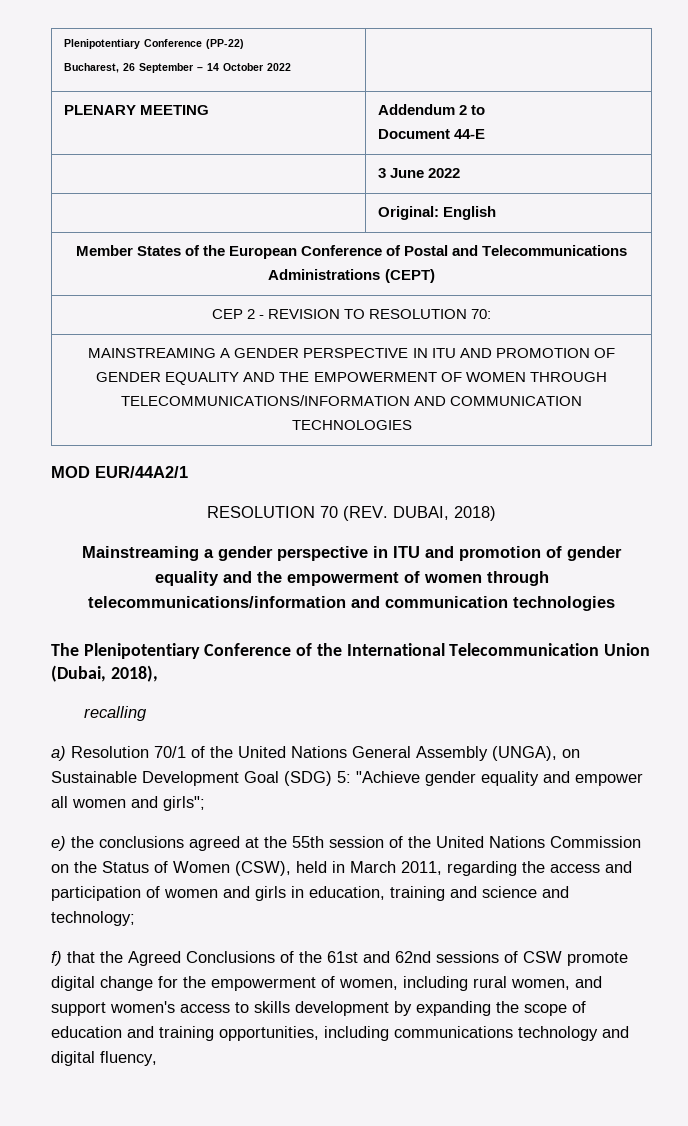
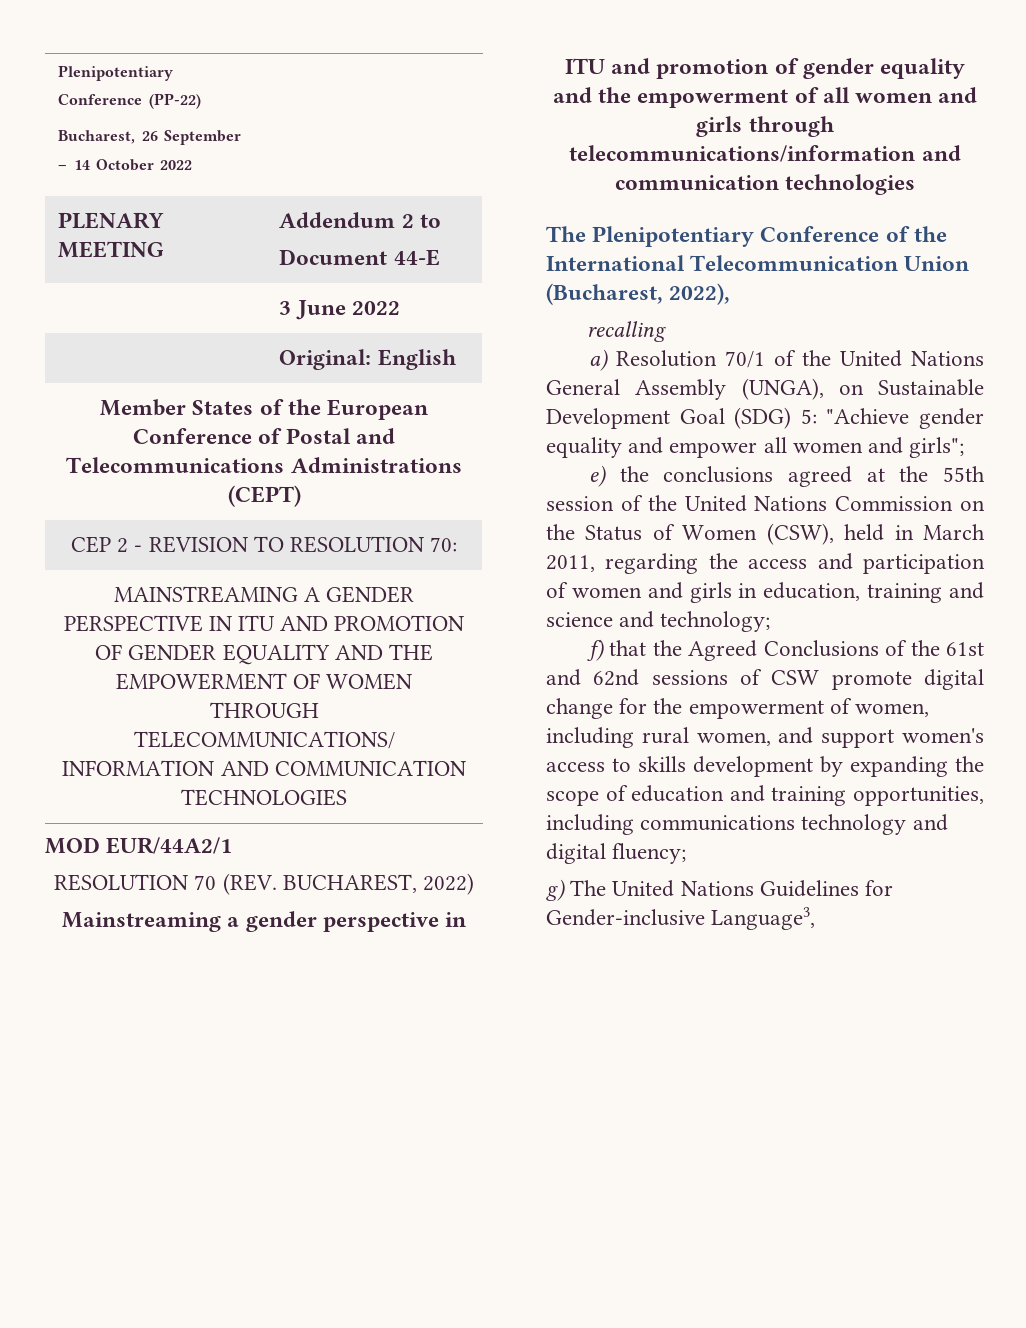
[393,506,496,521] DUBAI, 2018) -> [282,873,474,895] BUCHAREST, 2022)
[423,574,482,583] women -> [822,87,978,103] [696,116,743,137] all women and girls
[51,665,158,682] (Dubai, 2018), -> [546,283,731,305] (Bucharest, 2022),
[100,1051,157,1066] fluency, -> [612,843,687,864] [546,879,894,901] [546,907,816,930] fluency; // g) The United Nations Guidelines for Gender-inclusive Language3,

